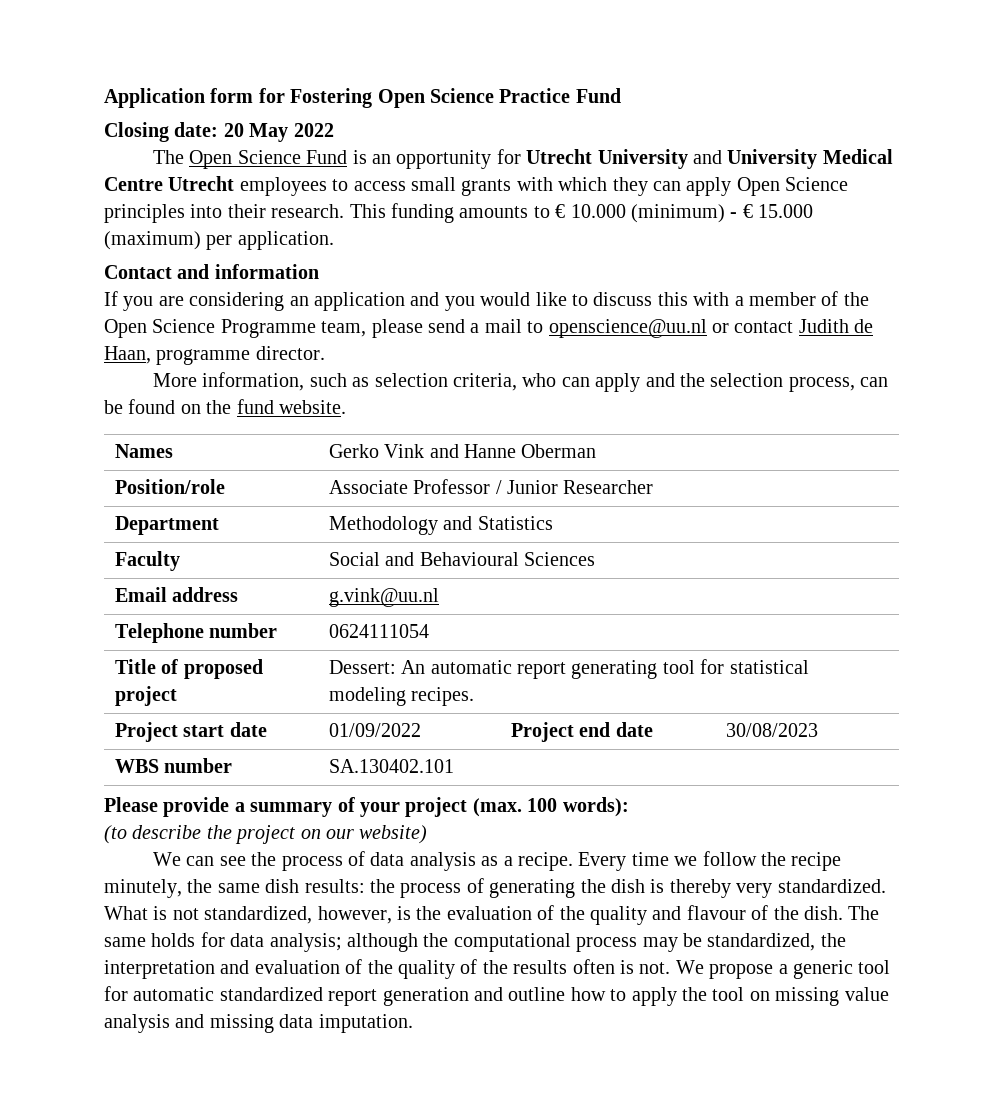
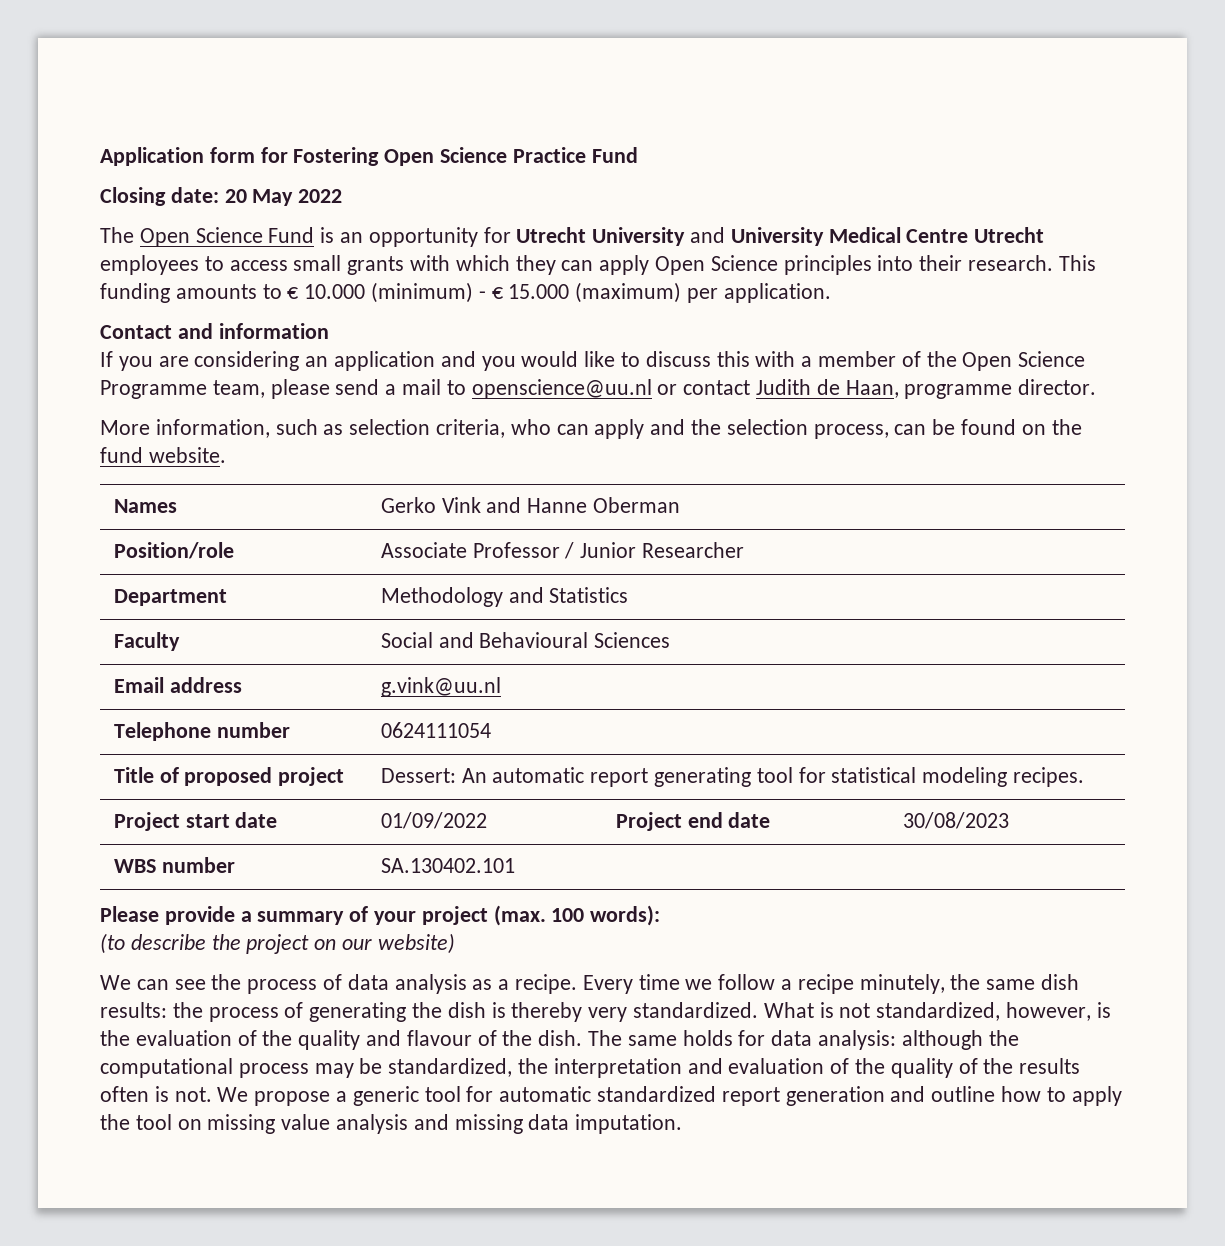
[760,852,786,866] the -> [781,979,793,990] a
[269,933,342,952] analysis; -> [818,1030,897,1050] analysis:

